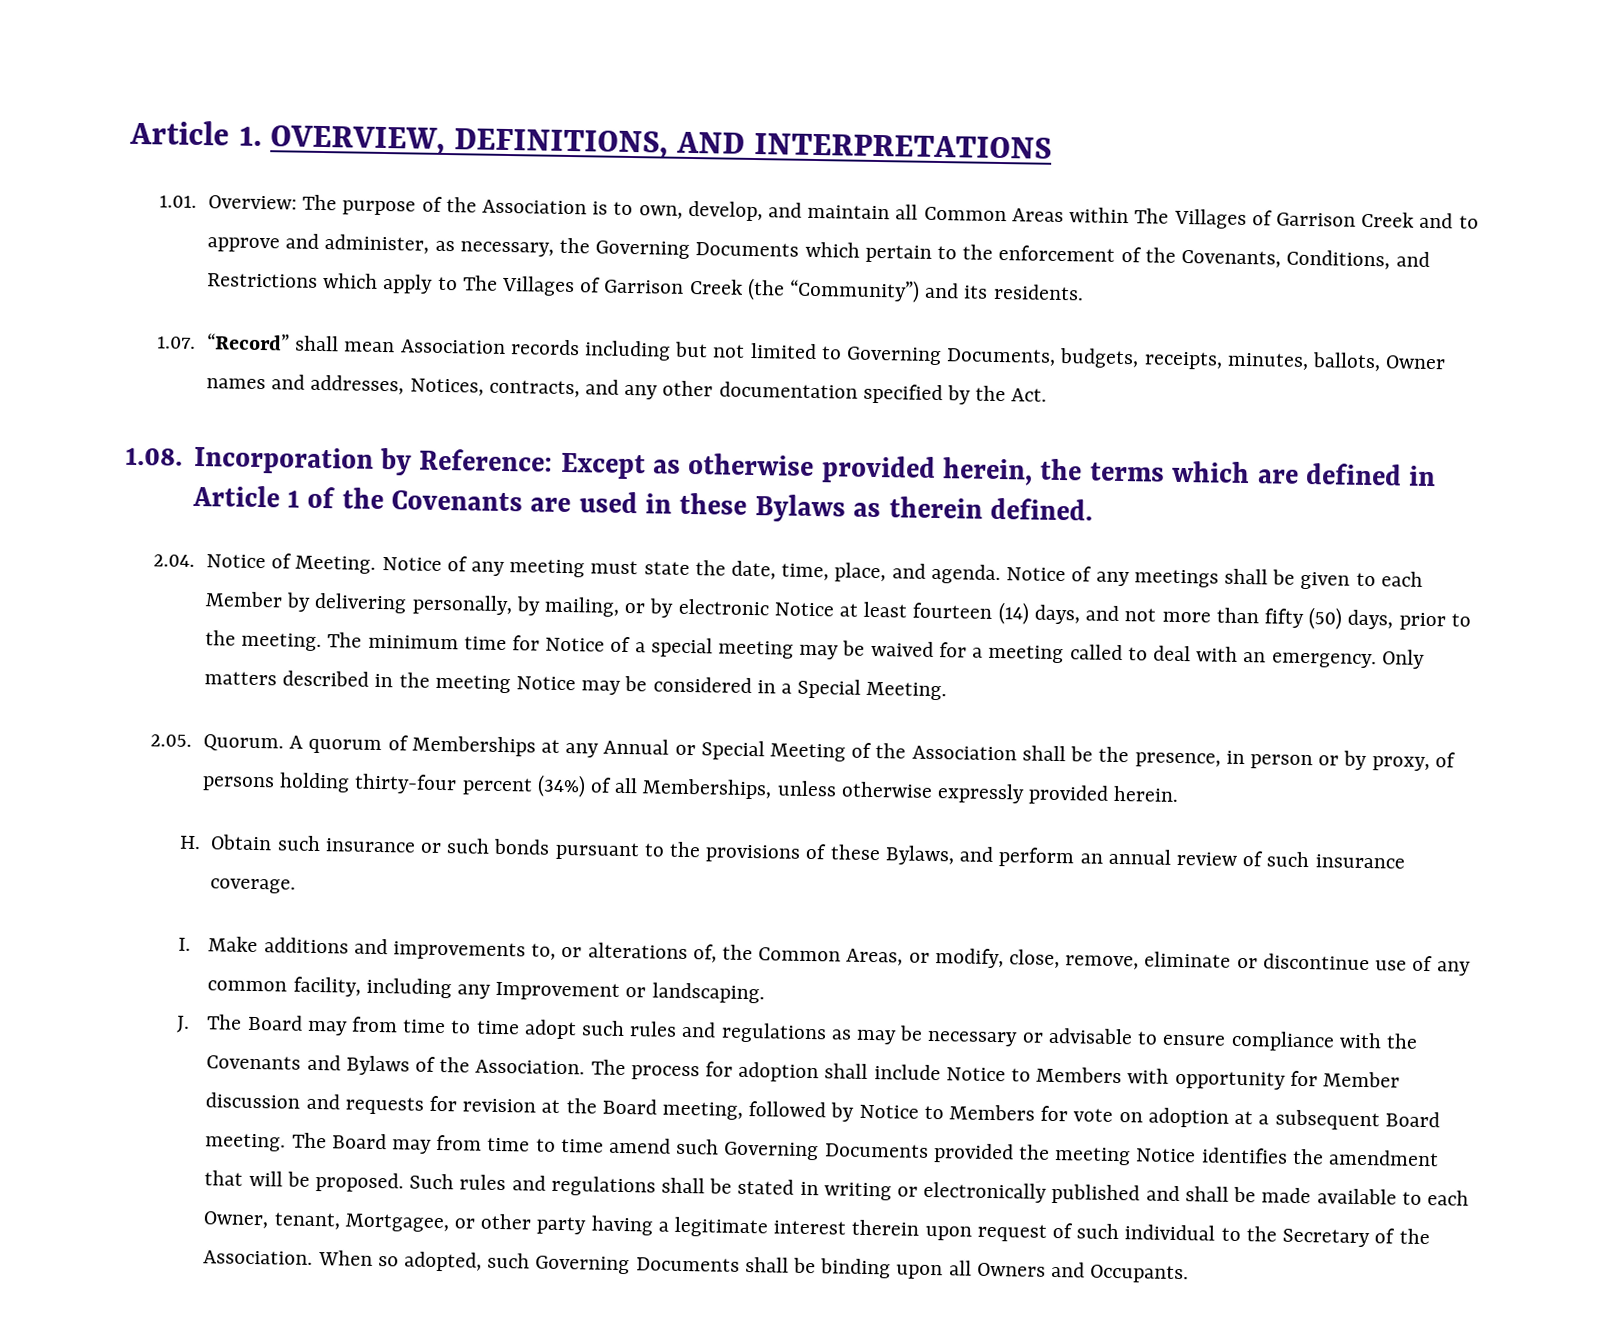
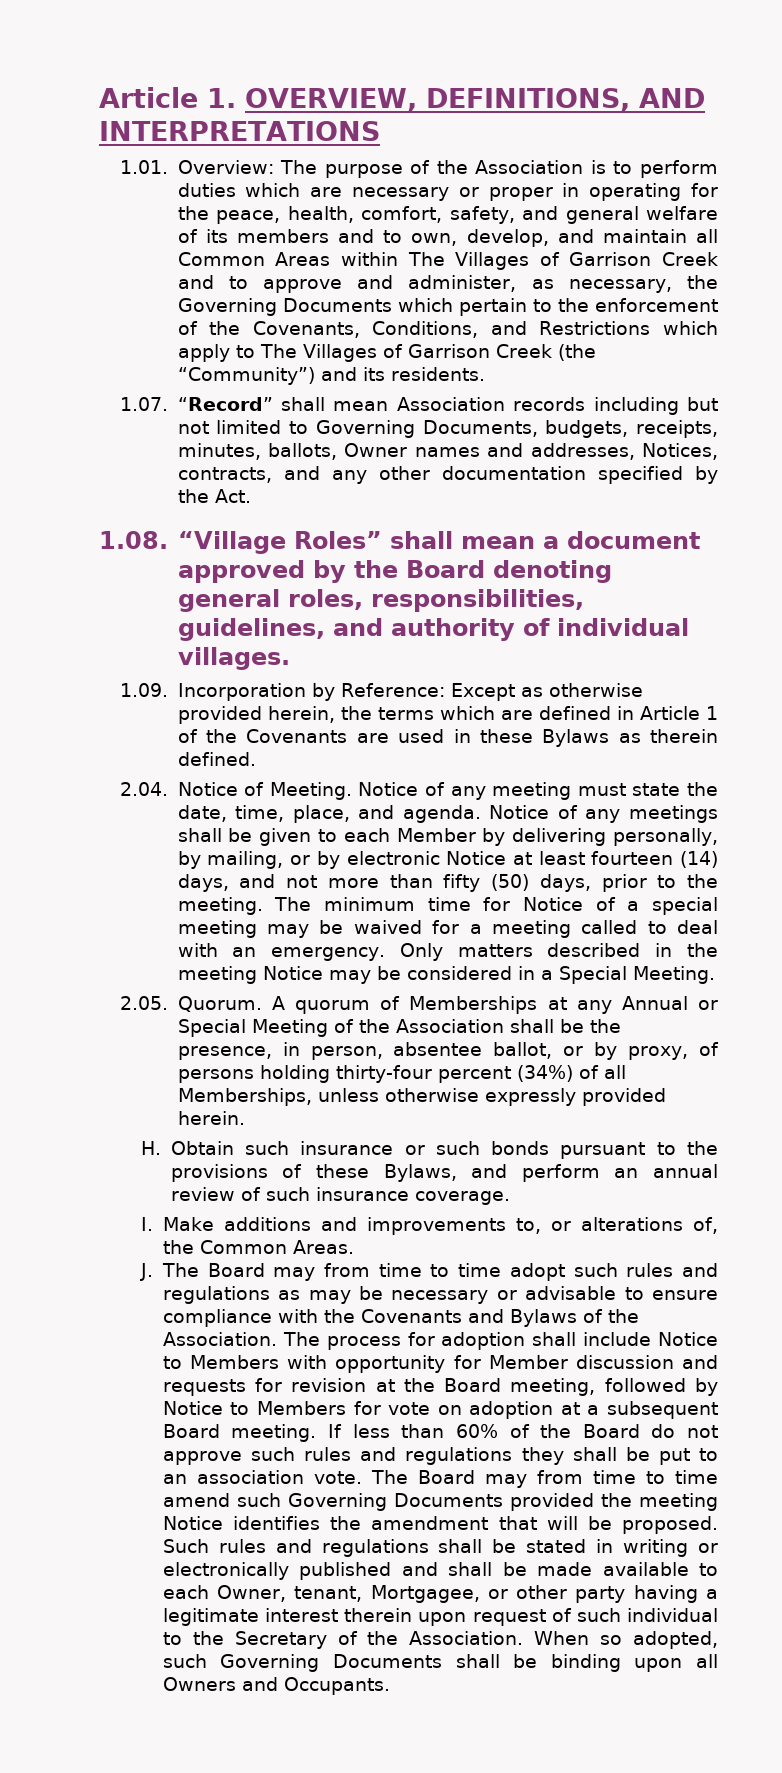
(634, 208) none -> [640,160,718,178] [177,183,718,201] [177,206,718,224] [177,229,403,243] perform duties which are necessary or proper in operating for the peace, health, comfort, safety, and general welfare of its members and to
(183, 456) none -> [177,531,700,554] [177,560,612,583] [177,589,584,612] [177,618,689,641] [177,647,290,670] [120,683,169,697] “Village Roles” shall mean a document approved by the Board denoting general roles, responsibilities, guidelines, and authority of individual villages. // 1.09.
[1249,754,1313,770] person -> [310,1042,553,1060] person, absentee ballot,
[846,948,1471,976] [207,976,765,1004] Areas, or modify, close, remove, eliminate or discontinue use of any common facility, including any Improvement or landscaping. -> [292,1240,354,1254] Areas.
(287, 1142) none -> [328,1424,719,1438] [162,1447,718,1465] [162,1470,362,1484] If less than 60% of the Board do not approve such rules and regulations they shall be put to an association vote.

